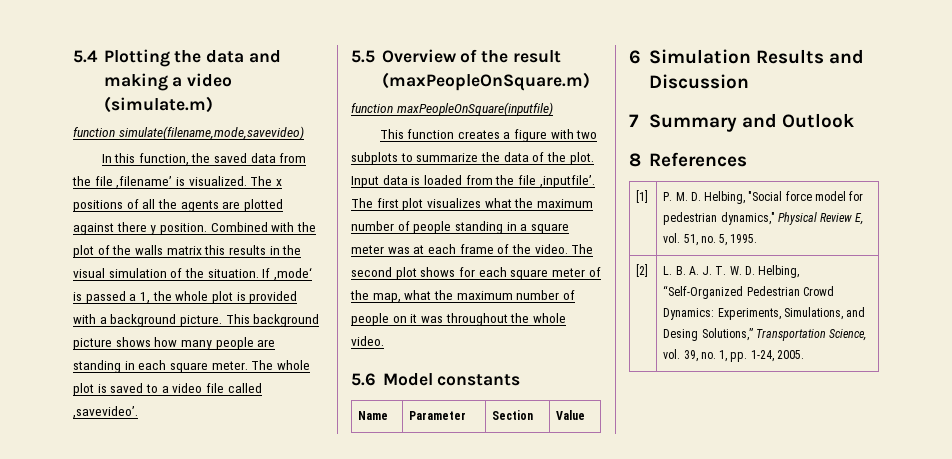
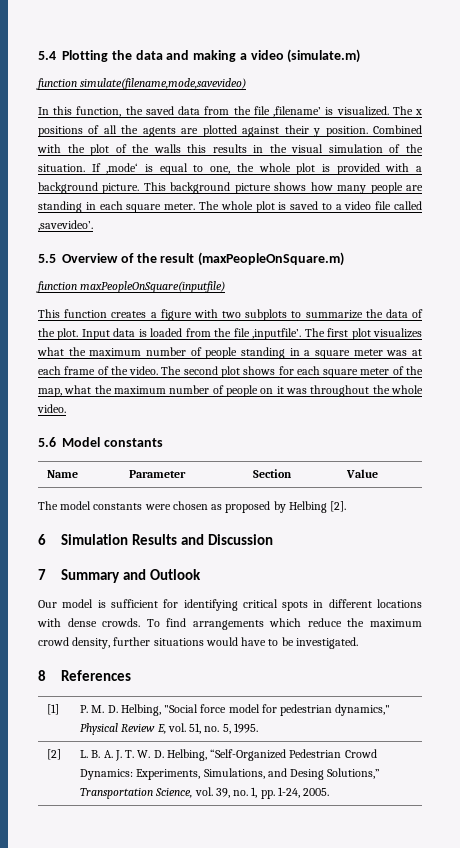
[116,222,147,232] there -> [284,125,309,134] their
[166,246,202,255] matrix -> (181, 148) none
[85,291,150,304] passed a 1, -> [159,163,231,175] equal to one,
(586, 415) none -> [38,501,347,513] // The model constants were chosen as proposed by Helbing [2].
(854, 120) none -> [38,599,423,611] [37,618,422,630] [38,637,358,649] // Our model is sufficient for identifying critical spots in different locations with dense crowds. To find arrangements which reduce the maximum crowd density, further situations would have to be investigated.

